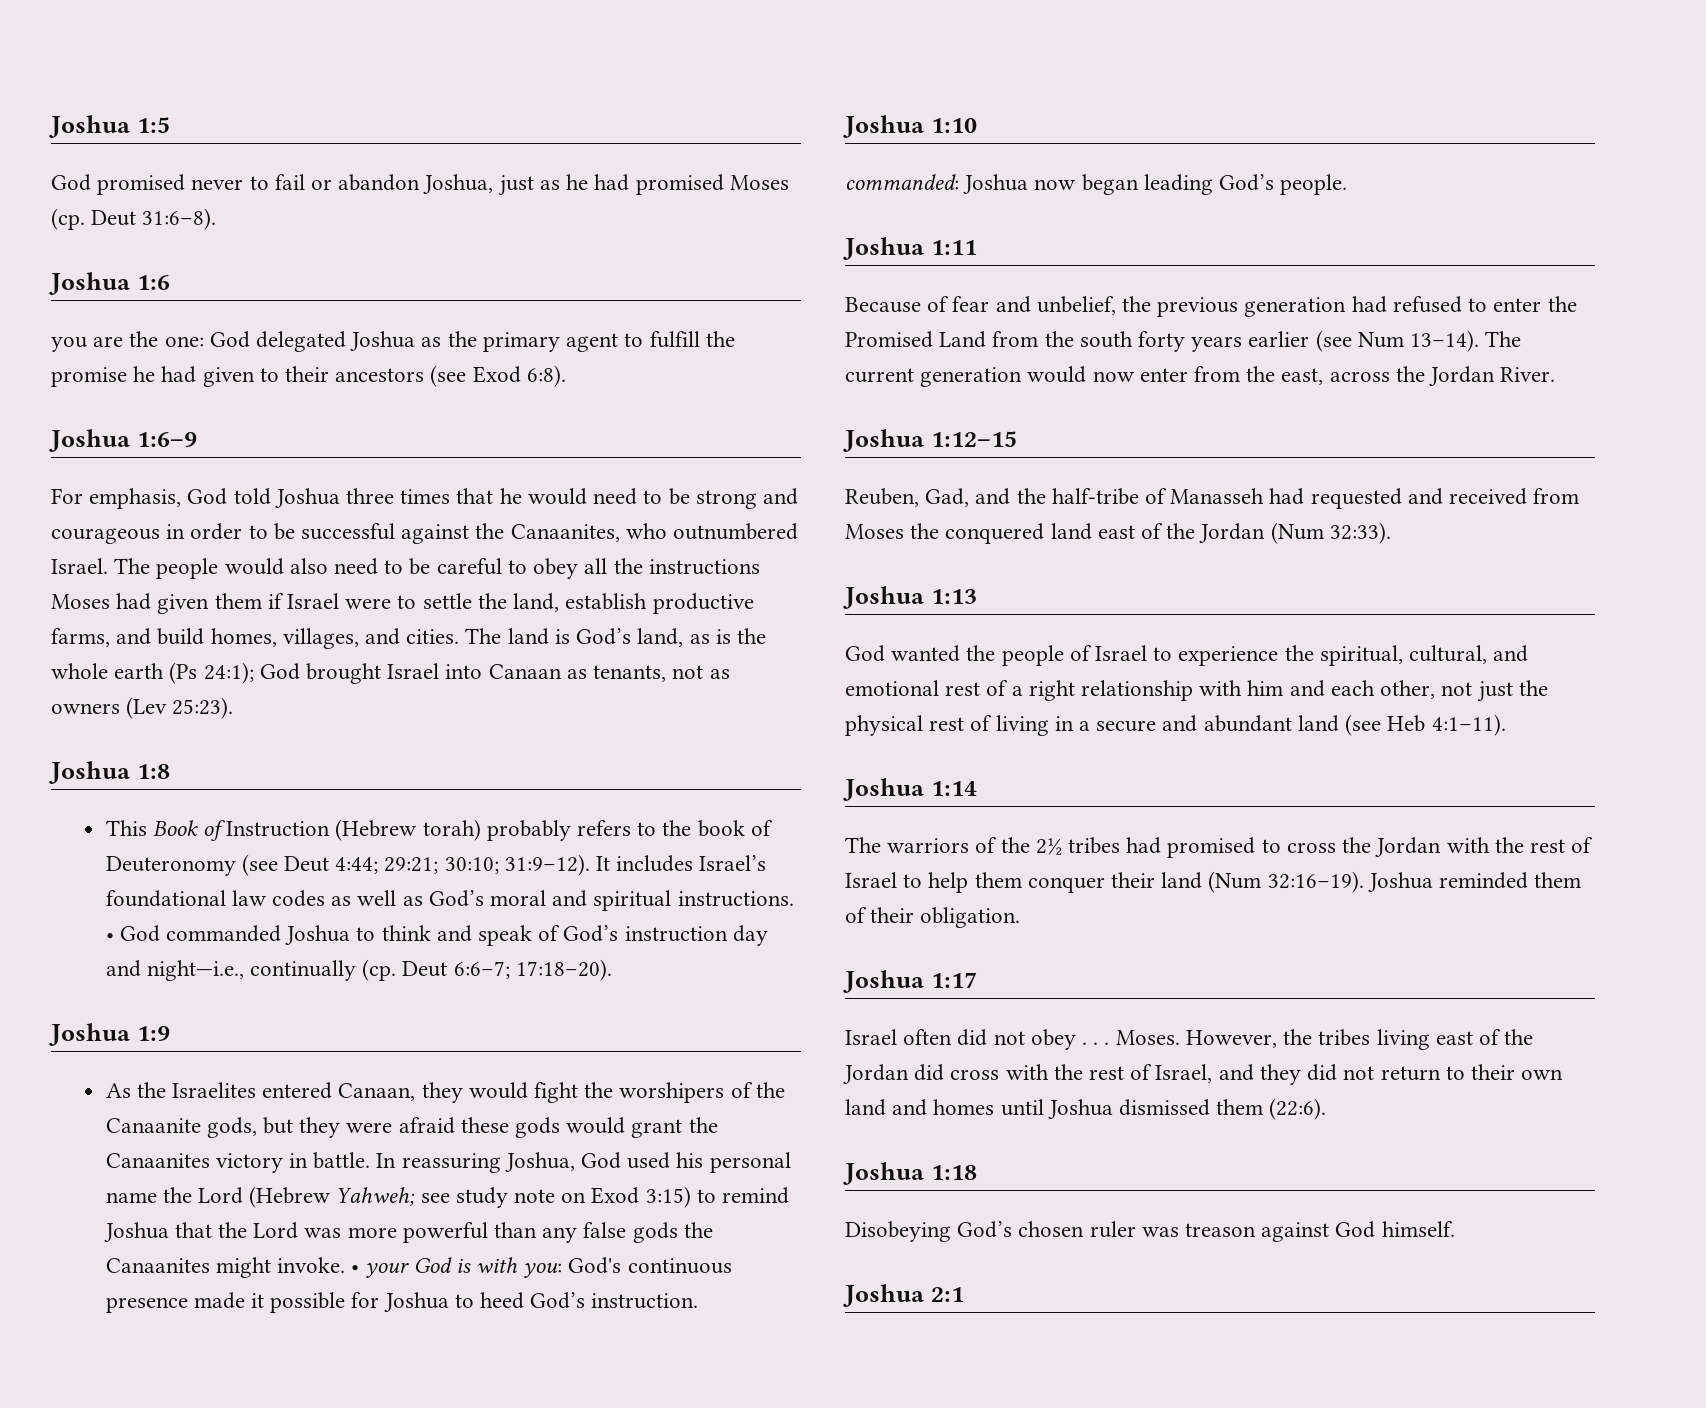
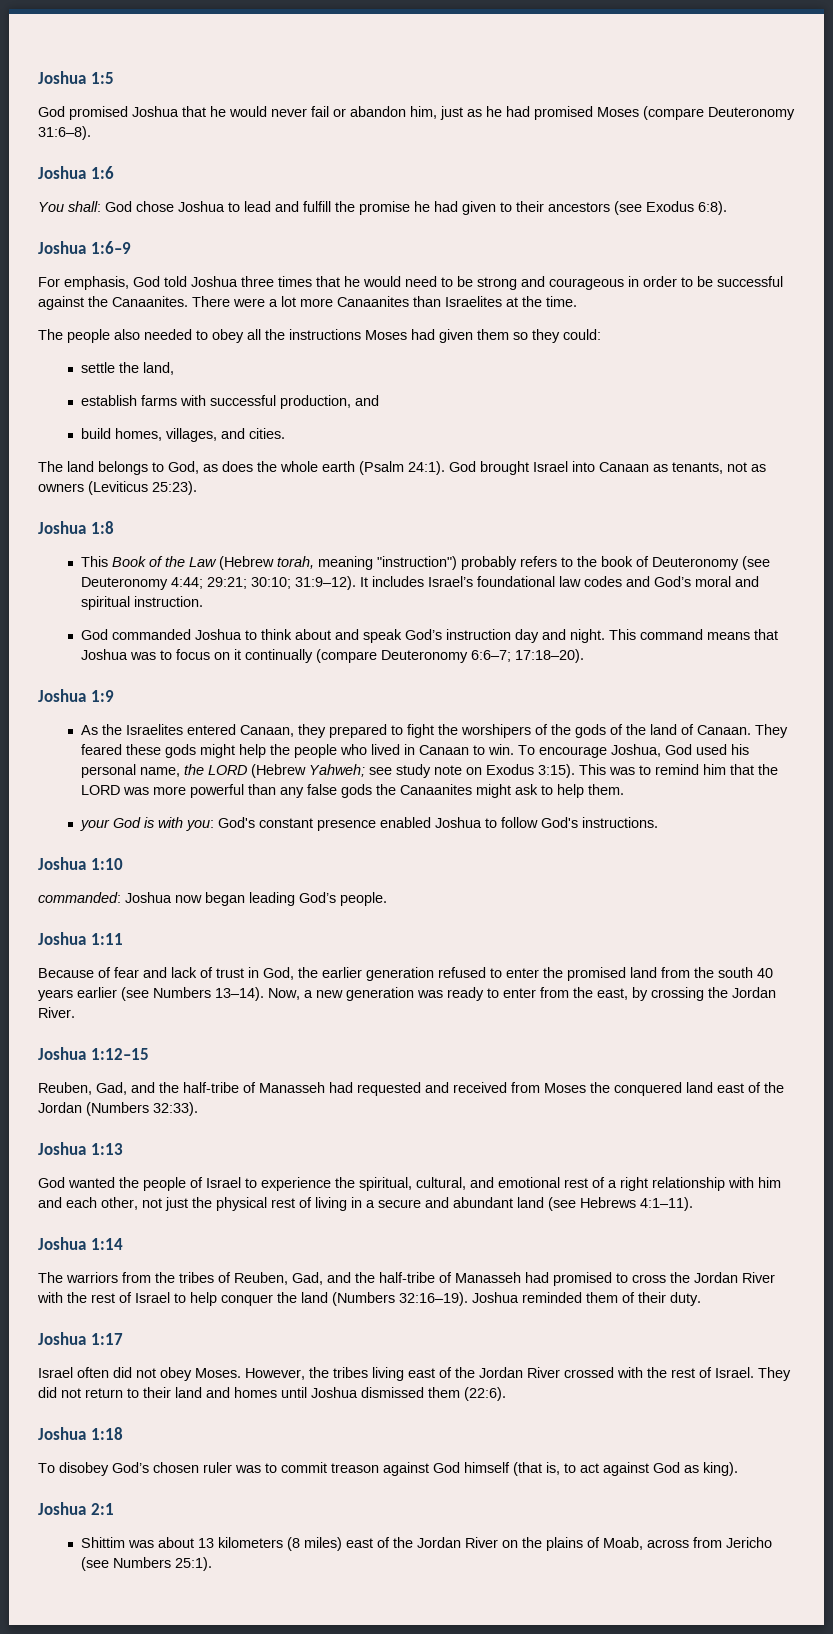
[191,176,269,190] never to -> [132,106,307,117] Joshua that he would never
[423,174,494,194] Joshua, -> [410,106,437,119] him,
[51,208,137,230] (cp. Deut -> [643,106,795,120] (compare Deuteronomy
[51,331,644,352] you are the one: God delegated Joshua as the primary agent to -> [38,201,299,212] You shall: God chose Joshua to lead and
[472,366,521,383] Exod -> [646,201,694,212] Exodus
[510,523,799,542] [51,558,502,579] Canaanites, who outnumbered Israel. The people would also need to be careful -> [112,296,577,307] [38,329,192,343] Canaanites. There were a lot more Canaanites than Israelites at the time. // The people also needed
[267,593,417,609] if Israel were to -> [513,329,601,343] so they could: //
[565,593,754,614] [51,628,152,647] establish productive farms, and -> [81,395,380,409] // establish farms with successful production, and //
(460, 636) none -> (286, 433) //
[554,628,731,647] is God’s land, as is -> [98,461,253,475] belongs to God, as does
[169,662,254,684] (Ps 24:1); -> [359,461,445,475] (Psalm 24:1).
[126,697,168,719] (Lev -> [88,481,148,495] (Leviticus
[226,819,481,841] Instruction (Hebrew torah) -> [165,556,458,570] the Law (Hebrew torah, meaning "instruction")
[283,856,329,872] Deut -> [81,577,169,590] Deuteronomy
[331,890,423,906] as well as -> [626,576,651,587] and
[677,891,794,907] [105,933,114,941] instructions. • -> [134,596,204,607] instruction. //
(431, 933) none -> [295,629,332,640] about
[538,925,561,941] of -> (403, 636) none
[146,959,448,981] night—i.e., continually (cp. Deut -> [570,629,779,643] [81,649,469,663] night. This command means that Joshua was to focus on it continually (compare Deuteronomy
[468,1082,528,1099] would -> [329,724,404,738] prepared to
[105,1117,718,1138] [105,1152,501,1173] Canaanite gods, but they were afraid these gods would grant the Canaanites victory in battle. In reassuring -> [575,724,789,738] [81,744,608,758] gods of the land of Canaan. They feared these gods might help the people who lived in Canaan to win. To encourage
[105,1187,243,1204] name the Lord -> [140,764,248,777] name, the LORD
[591,1186,691,1208] Exod 3:15) -> [486,764,636,778] Exodus 3:15). This was
[103,1222,169,1242] Joshua -> [703,764,727,775] him
[253,1222,299,1239] Lord -> [81,785,121,795] LORD
[276,1257,360,1273] invoke. • -> [515,784,625,798] ask to help them. //
[627,1258,732,1274] [105,1292,699,1313] continuous presence made it possible for Joshua to heed God’s instruction. -> [259,817,659,831] constant presence enabled Joshua to follow God's instructions.
[1036,296,1387,317] unbelief, the previous generation had -> [171,967,434,981] lack of trust in God, the earlier generation
[845,331,987,348] Promised Land -> [567,967,657,981] promised land
[1138,331,1186,352] forty -> [757,968,773,978] 40
[1357,330,1522,352] [845,366,1135,387] Num 13–14). The current generation would now -> [153,987,499,1001] Numbers 13–14). Now, a new generation was ready to
[1329,371,1390,382] across -> [632,987,704,1001] by crossing
[1270,522,1324,544] (Num -> [86,1102,149,1116] (Numbers
[1387,715,1426,732] Heb -> [580,1197,636,1208] Hebrews
[975,837,1121,855] of the 2½ tribes -> [122,1272,521,1285] from the tribes of Reuben, Gad, and the half-tribe of Manasseh
(1442, 847) none -> [742,1272,775,1283] River
[974,871,1262,893] them conquer their land (Num -> [221,1292,395,1306] conquer the land (Numbers
[920,907,1021,928] obligation. -> [670,1292,701,1306] duty.
[1082,1042,1110,1045] . . . -> (192, 1374) none
[914,1064,1301,1085] did cross with the rest of Israel, and they -> [527,1367,791,1381] River crossed with the rest of Israel. They
[1521,1069,1564,1080] own -> (171, 1392) none
[845,1221,951,1242] Disobeying -> [38,1462,109,1476] To disobey
(1179, 1232) none -> [265,1462,327,1473] to commit
[1381,1221,1455,1237] [843,1284,964,1307] himself. // Joshua 2:1 -> [464,1462,738,1476] [38,1502,114,1515] [81,1537,773,1551] [81,1557,213,1571] himself (that is, to act against God as king). // Joshua 2:1 // Shittim was about 13 kilometers (8 miles) east of the Jordan River on the plains of Moab, across from Jericho (see Numbers 25:1).

